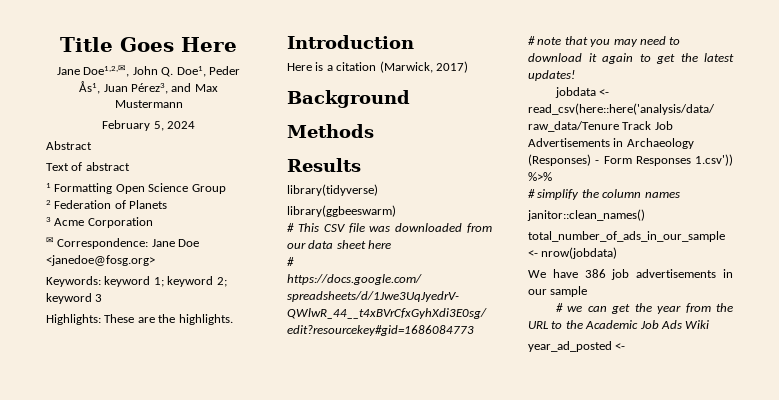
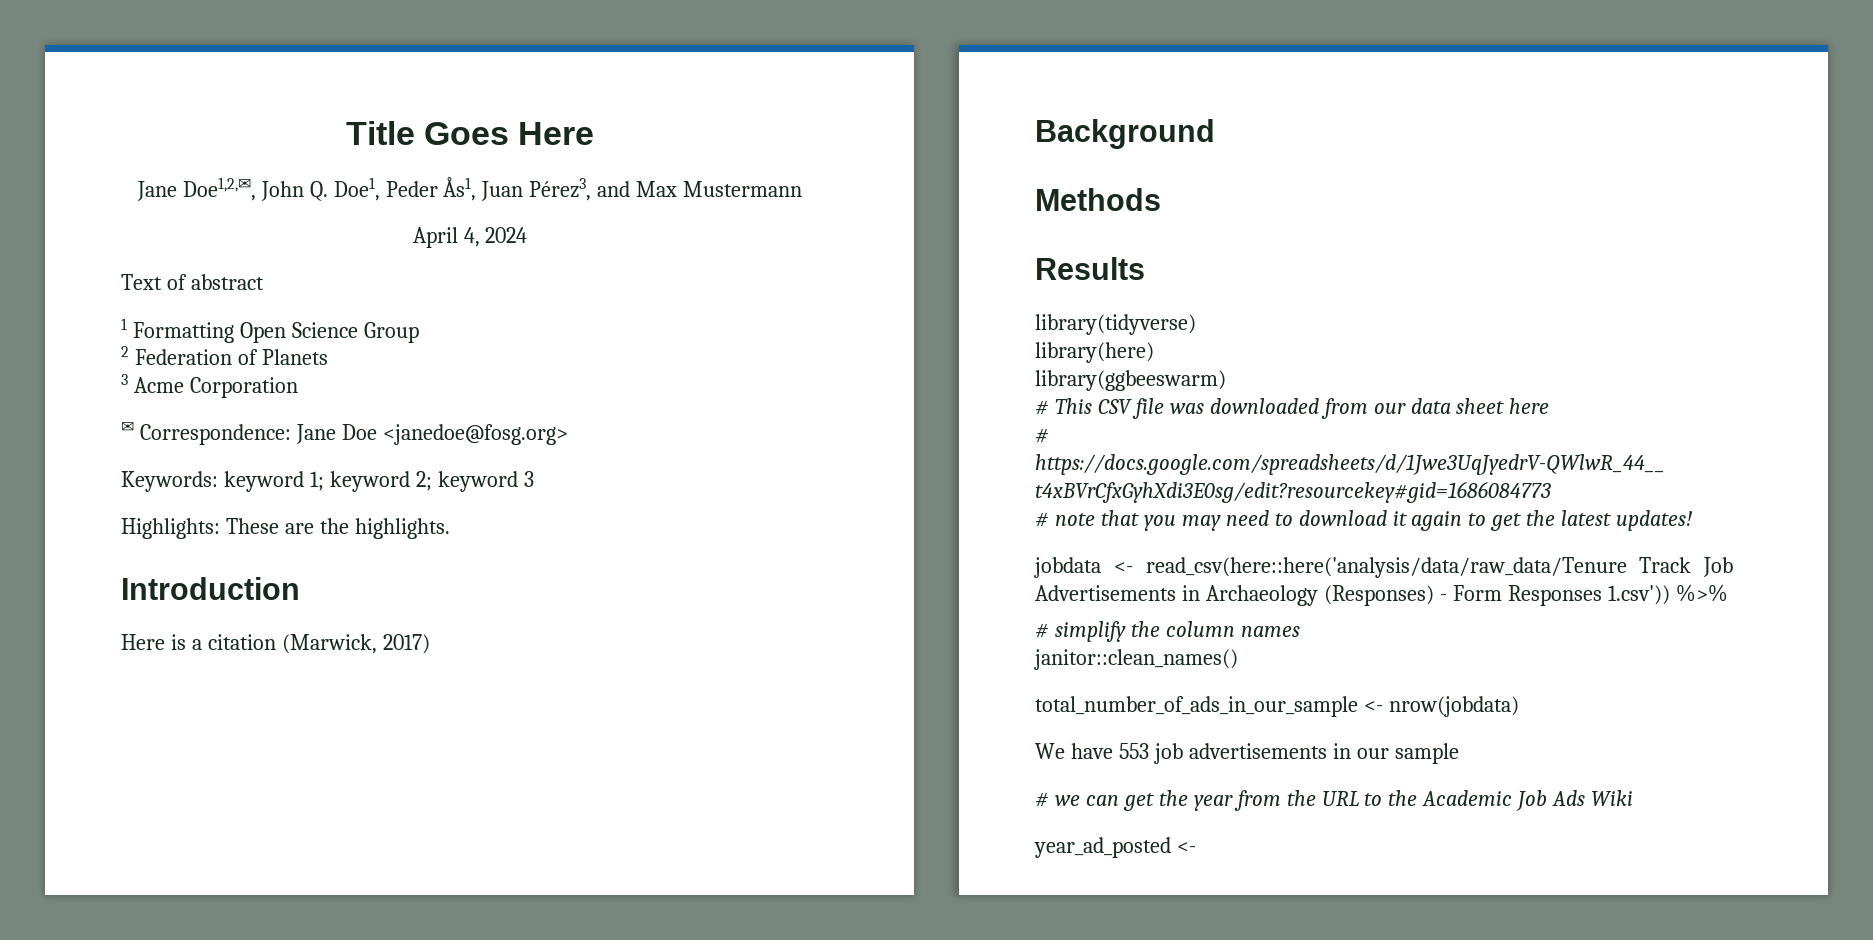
[102,120,164,131] February 5, -> [412,227,480,248] April 4,
[46,141,92,150] // Abstract -> (528, 235) none
(378, 190) none -> [1035,342,1154,363] // library(here)
[584,269,606,278] 386 -> [1118,743,1149,759] 553

